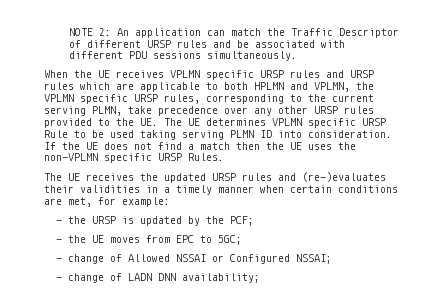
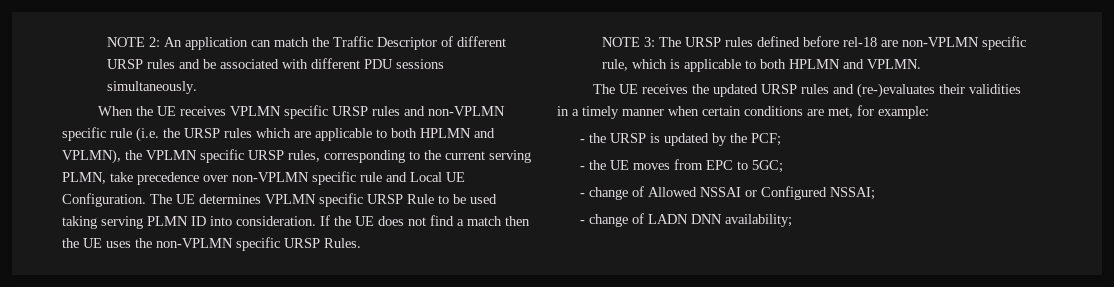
(344, 74) none -> [428,106,506,116] [62,127,180,142] non-VPLMN specific rule (i.e. the
[314,82,350,92] VPLMN, -> [62,149,121,164] VPLMN),
[254,106,374,116] [44,118,158,128] any other URSP rules provided to the UE. -> [232,171,465,185] [62,193,146,207] non-VPLMN specific rule and Local UE Configuration.
(224, 157) none -> [602,36,1027,50] [602,59,922,72] // NOTE 3: The URSP rules defined before rel-18 are non-VPLMN specific rule, which is applicable to both HPLMN and VPLMN.

